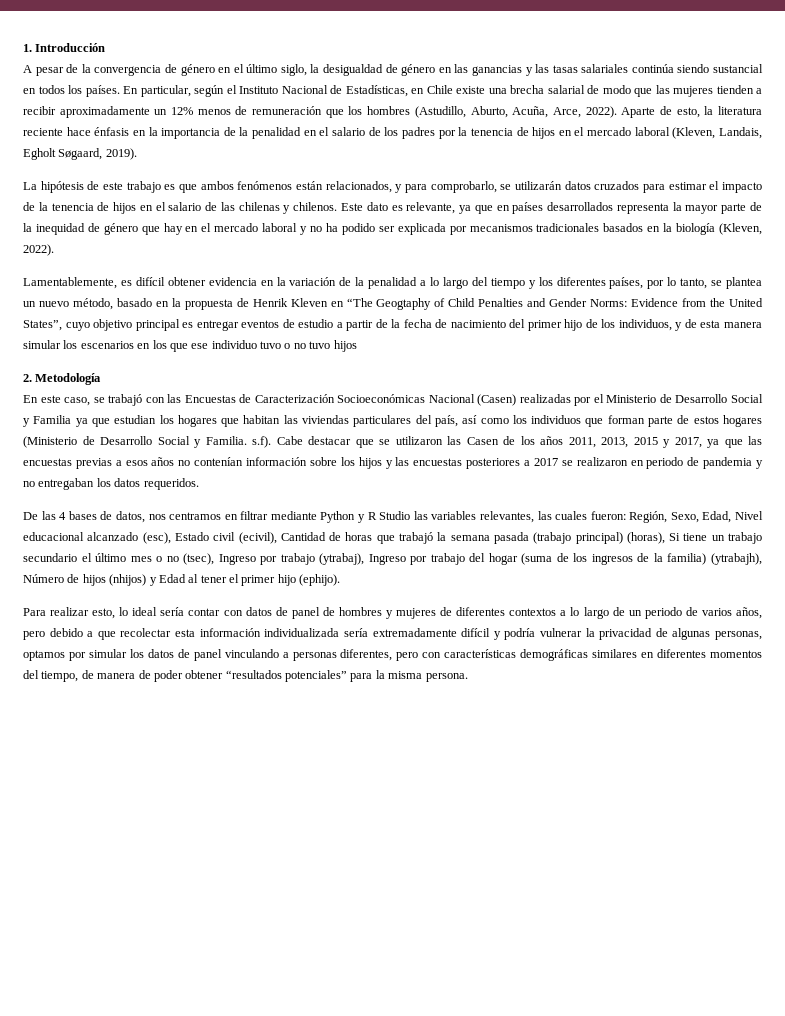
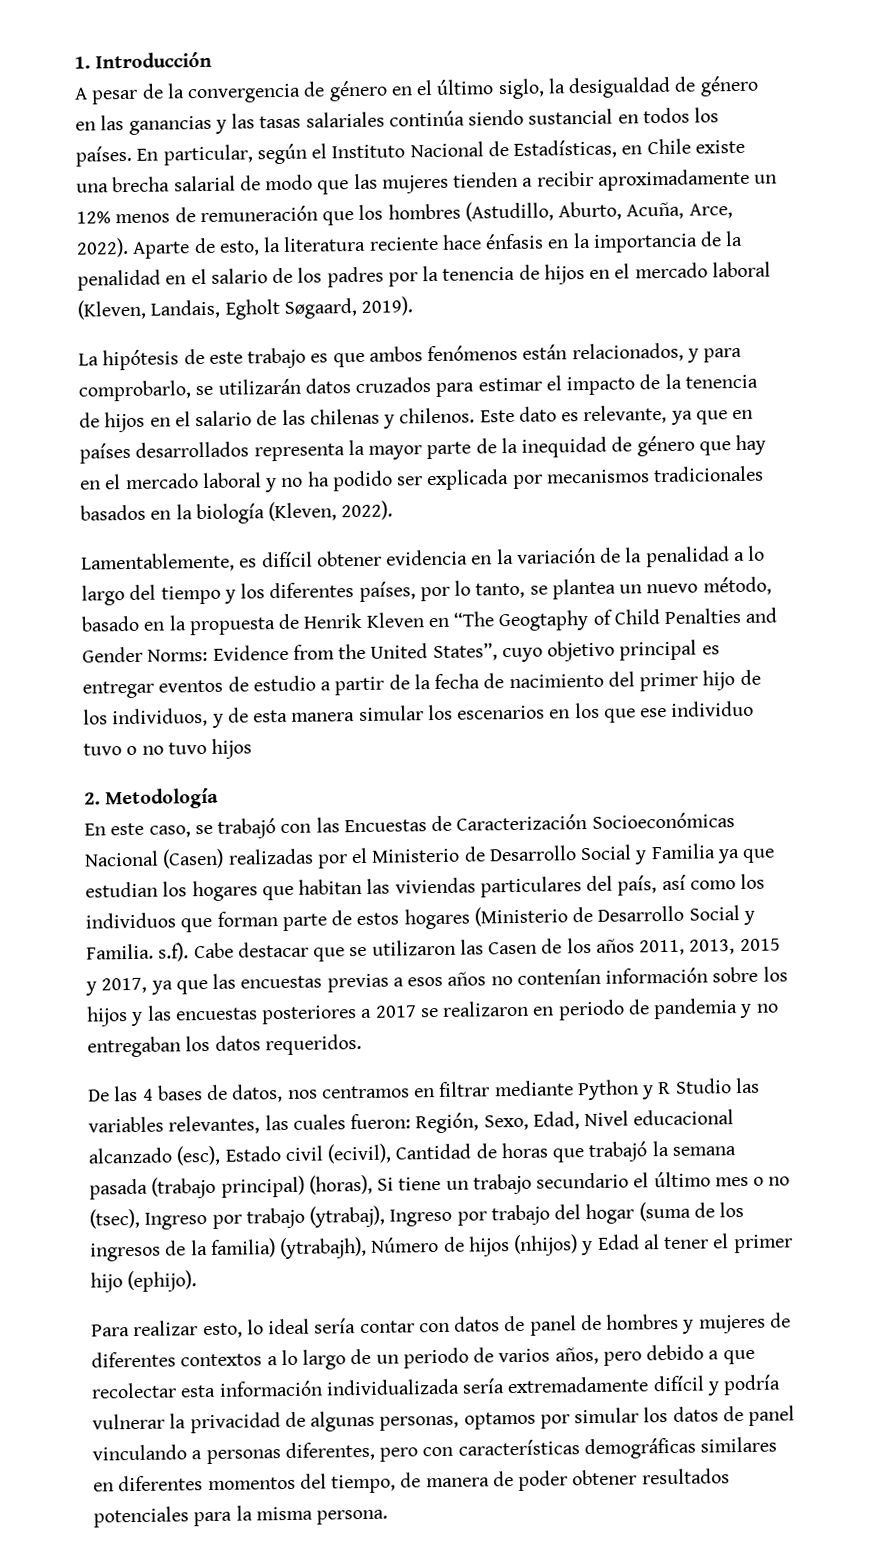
[225,670,347,682] “resultados potenciales” -> [641,1468,730,1485] [93,1506,189,1528] resultados potenciales

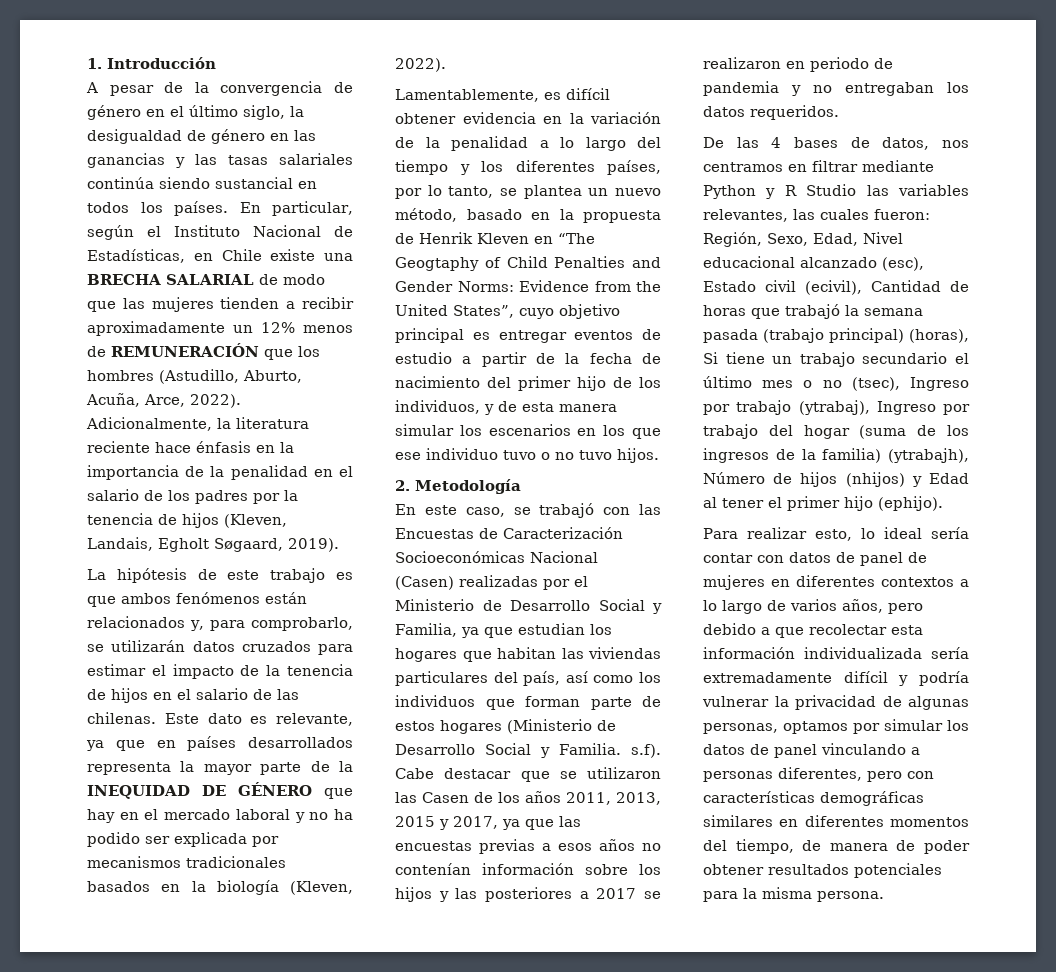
[112,175,236,193] brecha salarial -> [87,274,254,285] BRECHA SALARIAL
[199,205,318,223] remuneración -> [111,343,259,357] REMUNERACIÓN
[132,237,260,259] Aparte de esto, -> [86,417,212,431] Adicionalmente,
[589,261,771,279] en el mercado laboral -> (219, 520) none
[571,342,699,363] relacionados, y -> [87,616,205,631] relacionados y,
[309,407,476,429] chilenas y chilenos. -> [87,712,156,724] chilenas.
[521,435,695,458] inequidad de género -> [87,782,312,799] INEQUIDAD DE GÉNERO
[211,738,253,759] hijos -> [617,448,659,463] hijos.
[650,843,716,860] Familia -> [395,623,457,637] Familia,
[174,1007,258,1021] encuestas -> (478, 893) none
[606,1312,791,1334] hombres y mujeres de -> [703,575,790,590] mujeres en
[375,1347,495,1369] un periodo de -> (786, 605) none

